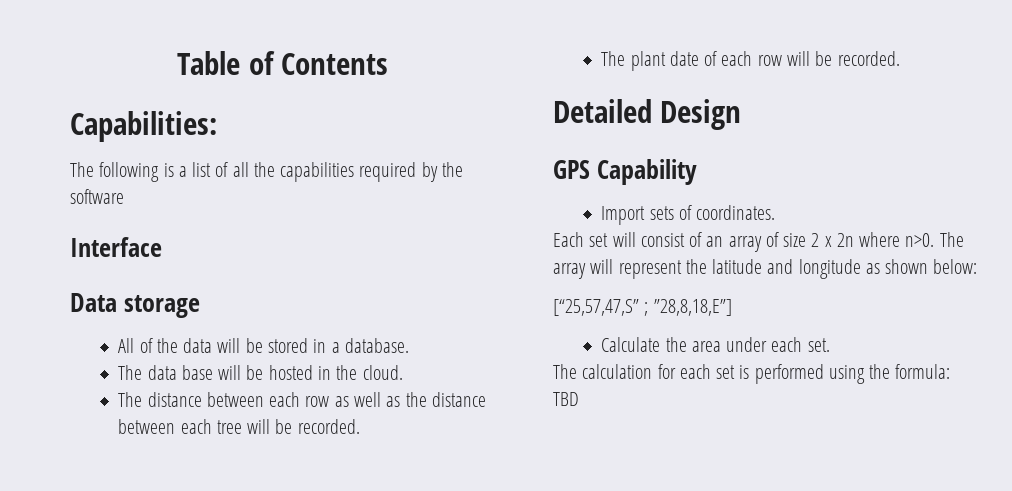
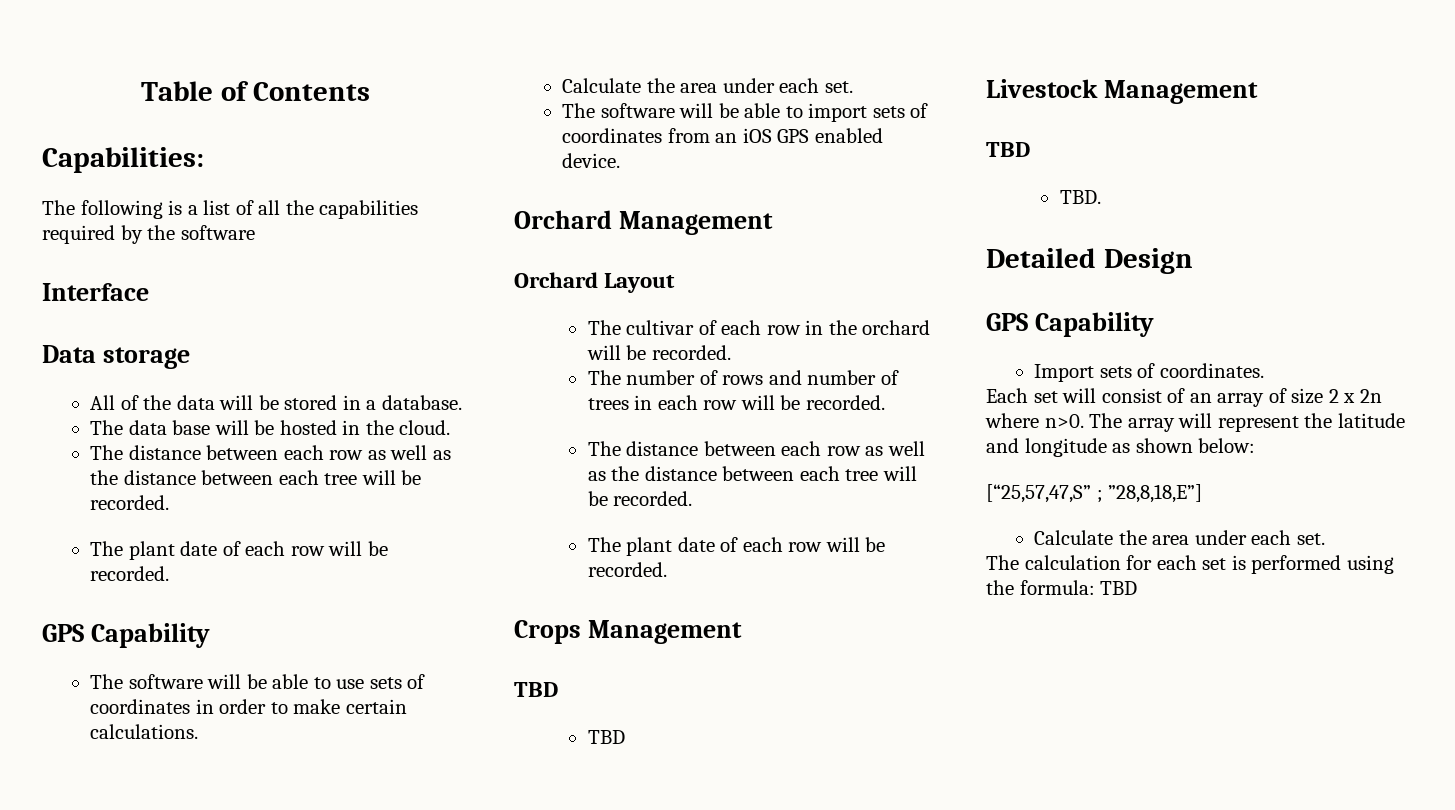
(900, 58) none -> [42,623,210,648] [90,674,426,689] [90,699,407,714] [90,724,199,739] [562,78,853,93] [562,103,929,122] [562,128,883,143] [562,153,621,168] [514,210,773,235] [514,272,676,293] [587,320,931,335] [586,345,731,360] [587,370,899,385] [587,395,885,410] [587,441,925,456] [587,466,917,481] [587,491,693,506] [587,537,886,556] [587,562,667,577] [514,620,742,644] [514,682,558,697] [587,730,625,744] [986,79,1258,104] [986,142,1030,157] [1059,190,1101,204] // GPS Capability // The software will be able to use sets of coordinates in order to make certain calculations. // Calculate the area under each set. // The software will be able to import sets of coordinates from an iOS GPS enabled device. // Orchard Management // Orchard Layout // The cultivar of each row in the orchard will be recorded. // The number of rows and number of trees in each row will be recorded. // The distance between each row as well as the distance between each tree will be recorded. // The plant date of each row will be recorded. // Crops Management // TBD // TBD // Livestock Management // TBD // TBD.

